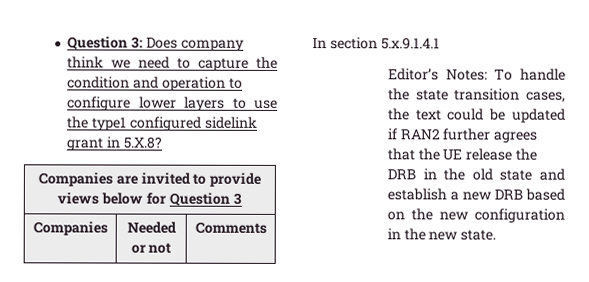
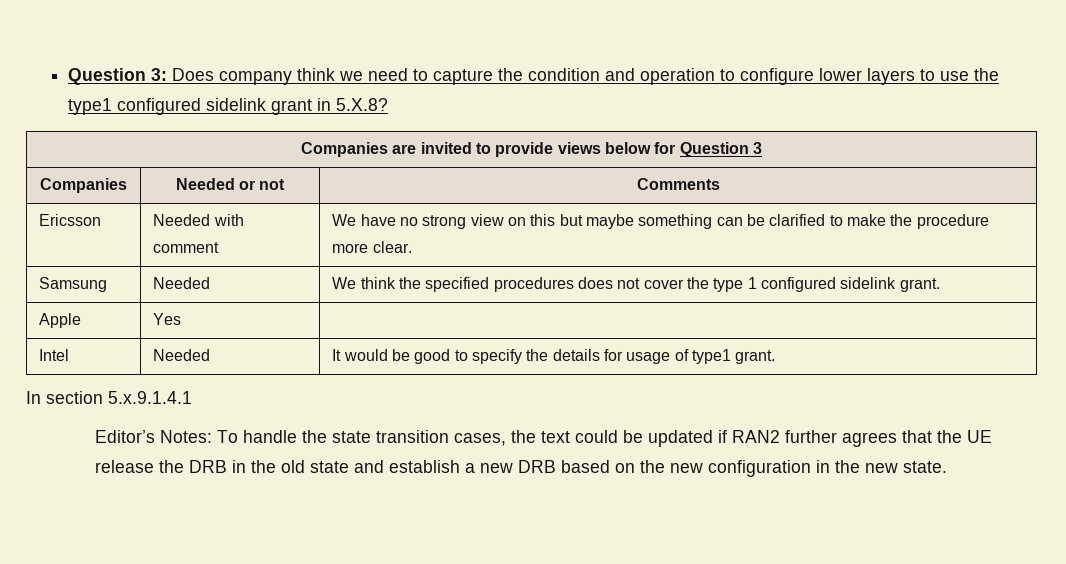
(267, 227) none -> [39,214,102,226] [153,214,244,226] [153,242,220,253] [332,214,989,229] [332,241,412,253] [39,277,108,292] [153,277,211,289] [332,277,940,292] [39,313,82,328] [153,313,182,325] [39,349,70,361] [153,349,211,361] [332,349,776,364] // Ericsson | Needed with comment | We have no strong view on this but maybe something can be clarified to make the procedure more clear. // Samsung | Needed | We think the specified procedures does not cover the type 1 configured sidelink grant. // Apple | Yes | // Intel | Needed | It would be good to specify the details for usage of type1 grant.

